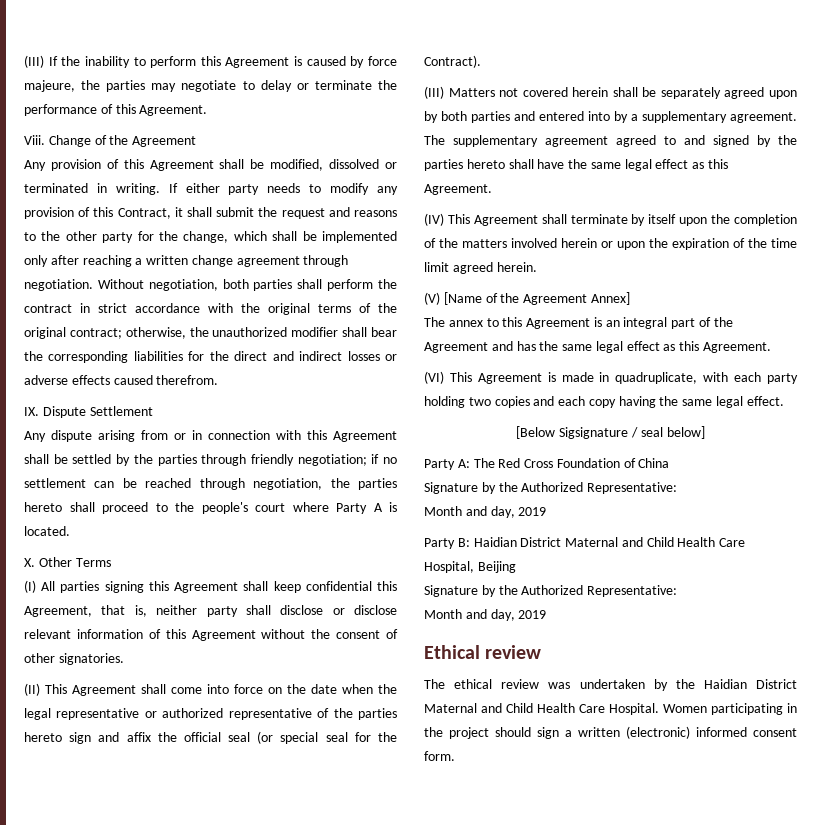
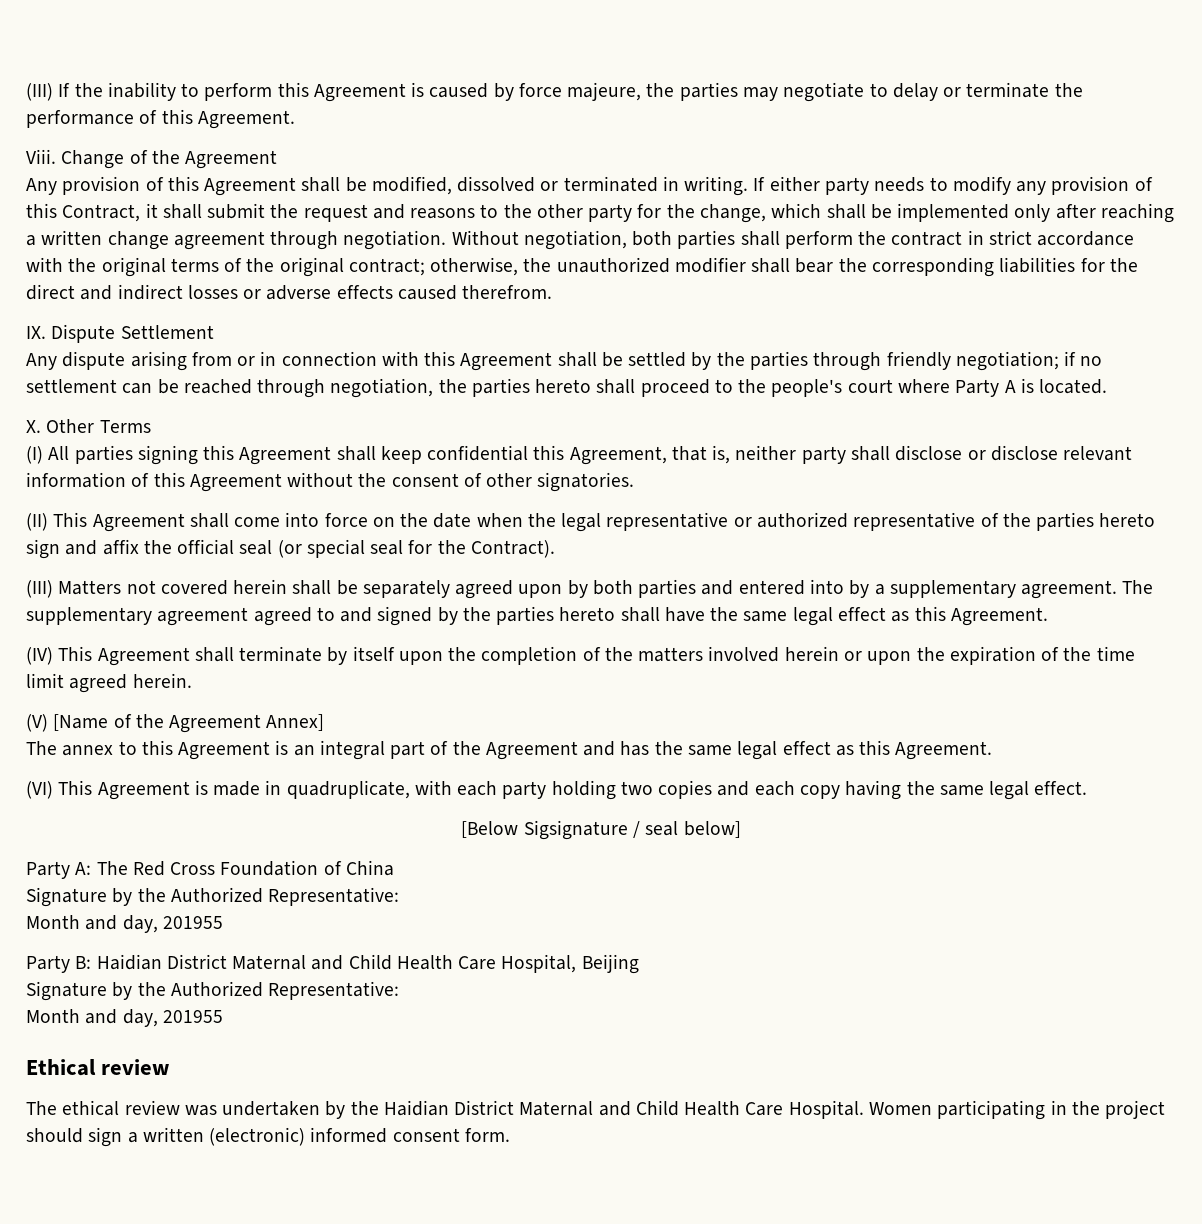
[518,507,547,516] 2019 -> [162,916,223,929] 201955
[518,610,547,619] 2019 -> [162,1010,223,1023] 201955

